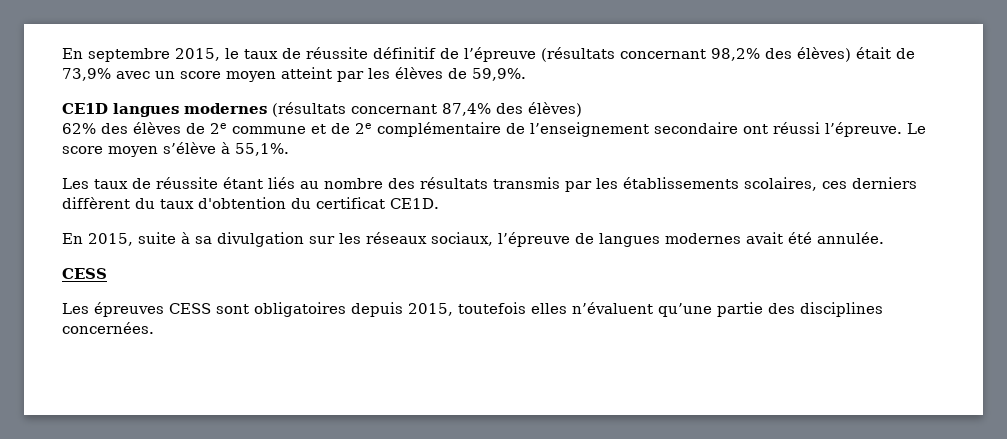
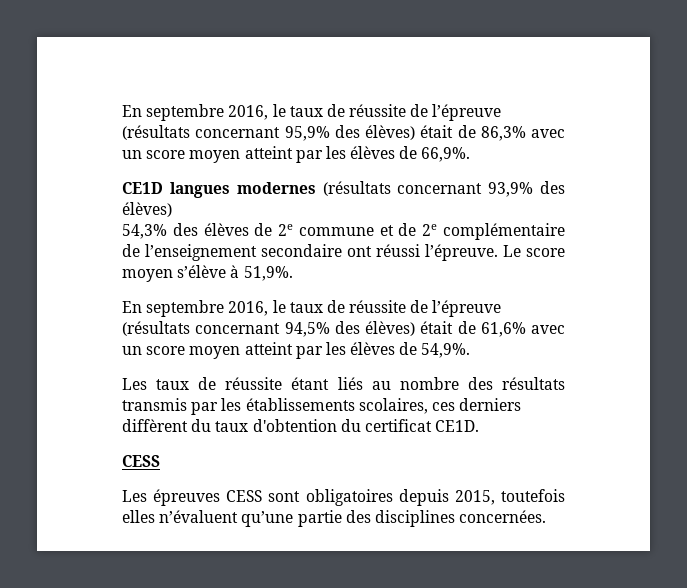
[62,47,915,62] [62,67,526,82] En septembre 2015, le taux de réussite définitif de l’épreuve (résultats concernant 98,2% des élèves) était de 73,9% avec un score moyen atteint par les élèves de 59,9%. -> [122,104,502,121] [122,125,565,141] [122,146,471,163] En septembre 2016, le taux de réussite de l’épreuve (résultats concernant 95,9% des élèves) était de 86,3% avec un score moyen atteint par les élèves de 66,9%.
[442,103,491,116] 87,4% -> [488,182,534,197] 93,9%
[62,123,96,134] 62% -> [122,224,167,239] 54,3%
[235,143,289,156] 55,1%. -> [243,266,293,281] [122,300,502,317] [122,321,565,337] [122,342,471,359] 51,9%. // En septembre 2016, le taux de réussite de l’épreuve (résultats concernant 94,5% des élèves) était de 61,6% avec un score moyen atteint par les élèves de 54,9%.
[62,232,884,247] // En 2015, suite à sa divulgation sur les réseaux sociaux, l’épreuve de langues modernes avait été annulée. -> (480, 426) none

